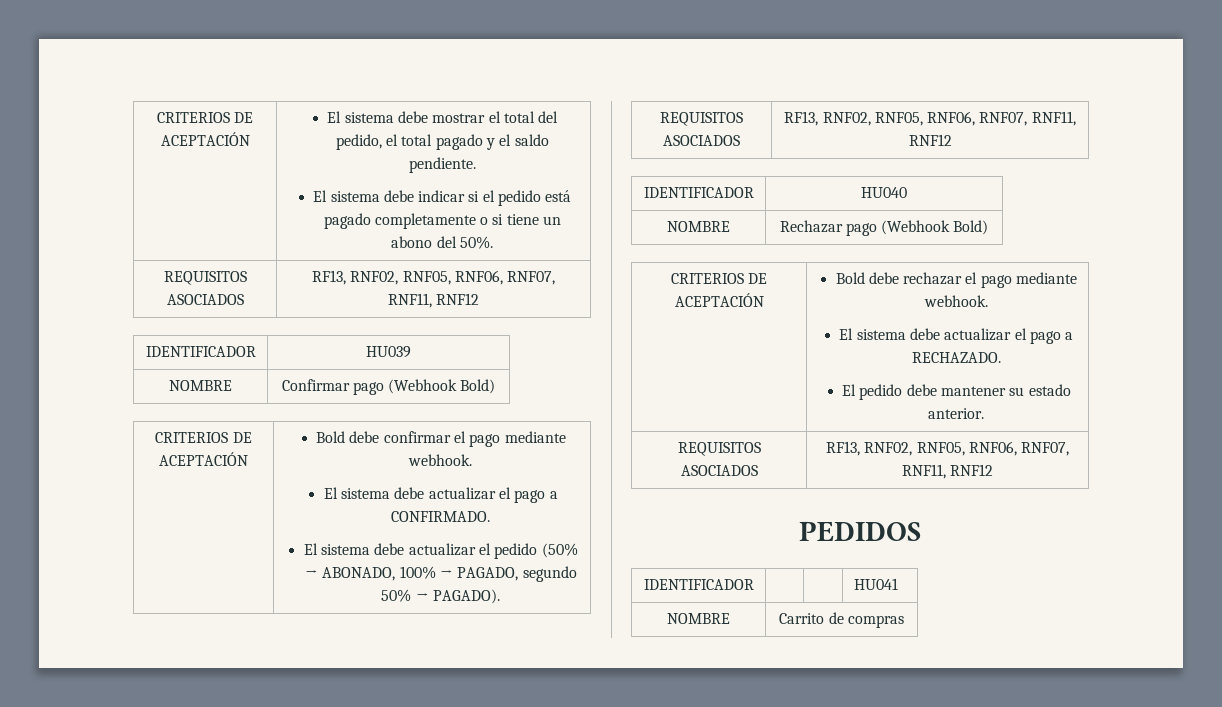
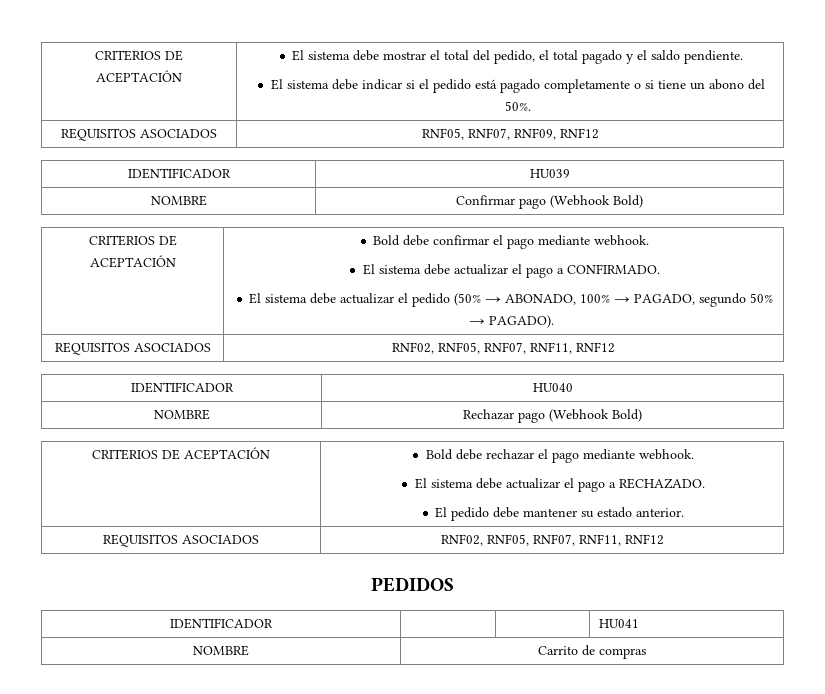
[311,270,556,285] [387,293,432,308] RF13, RNF02, RNF05, RNF06, RNF07, RNF11, -> [421,128,556,140] RNF05, RNF07, RNF09,
[784,111,976,126] RF13, RNF02, RNF05, RNF06, -> [392,342,480,354] RNF02, RNF05,
[825,441,1017,456] RF13, RNF02, RNF05, RNF06, -> [440,534,529,546] RNF02, RNF05,

